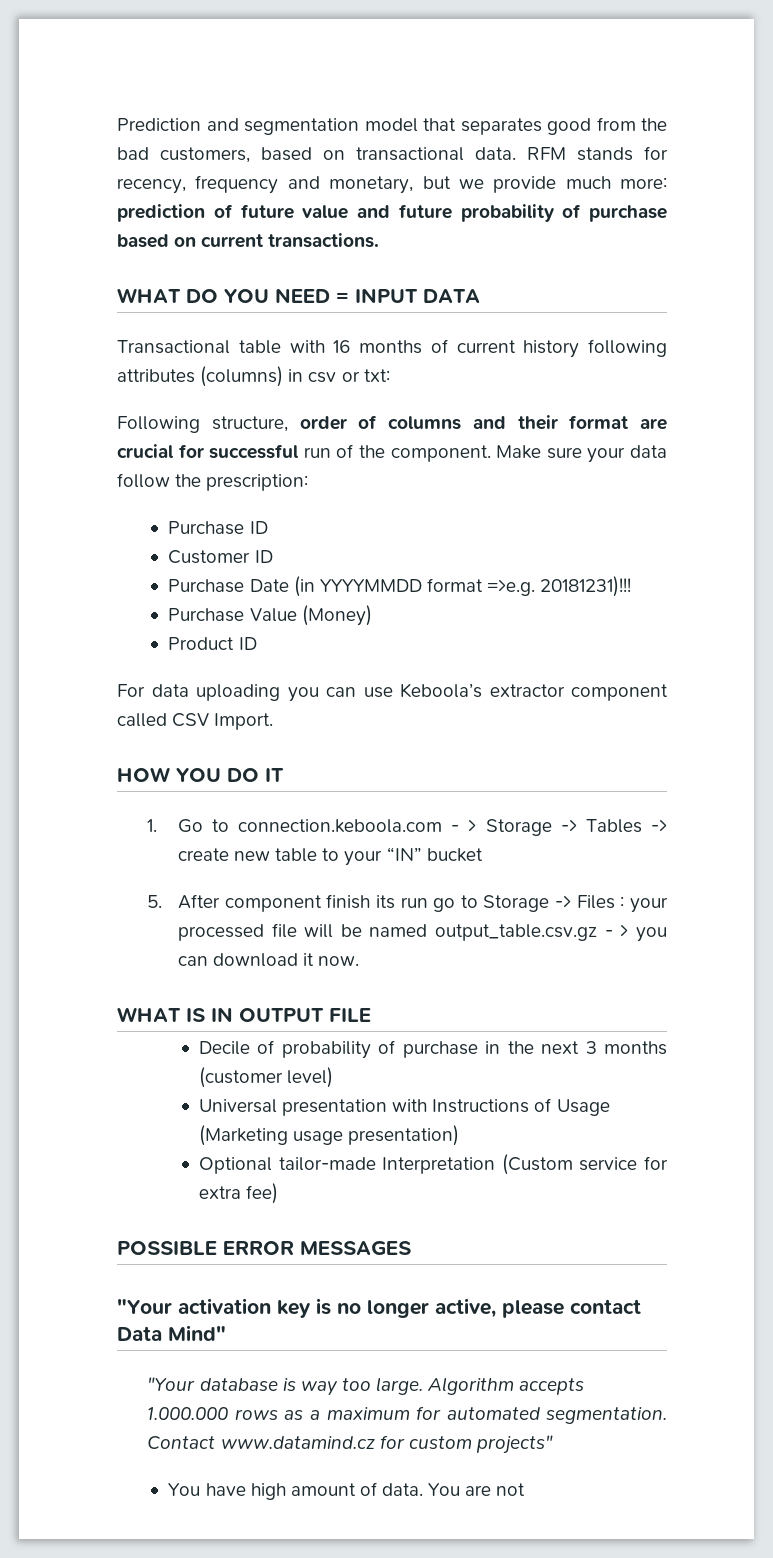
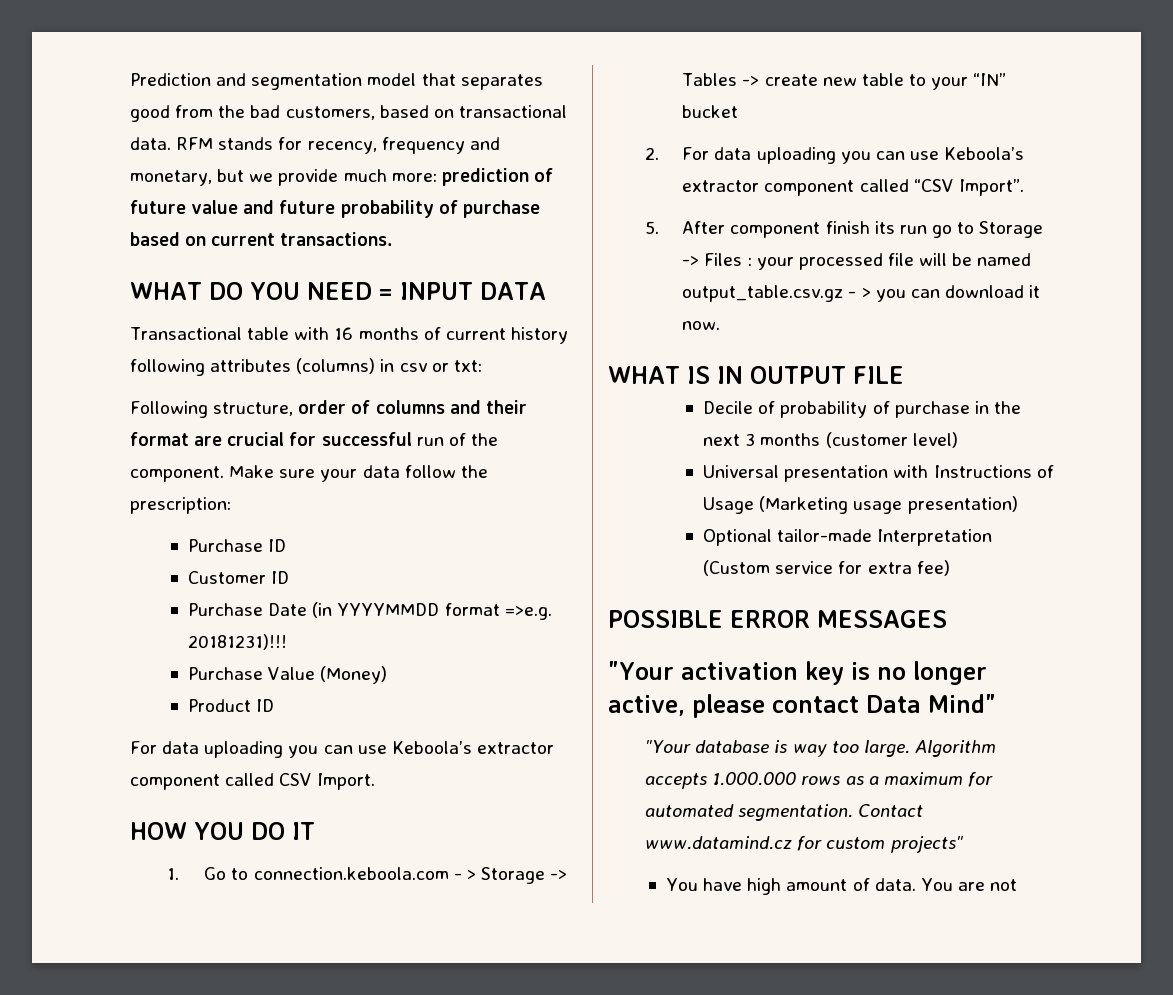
(483, 855) none -> [645,147,1025,164] [682,179,1024,196] // 2. For data uploading you can use Keboola’s extractor component called “CSV Import”.

